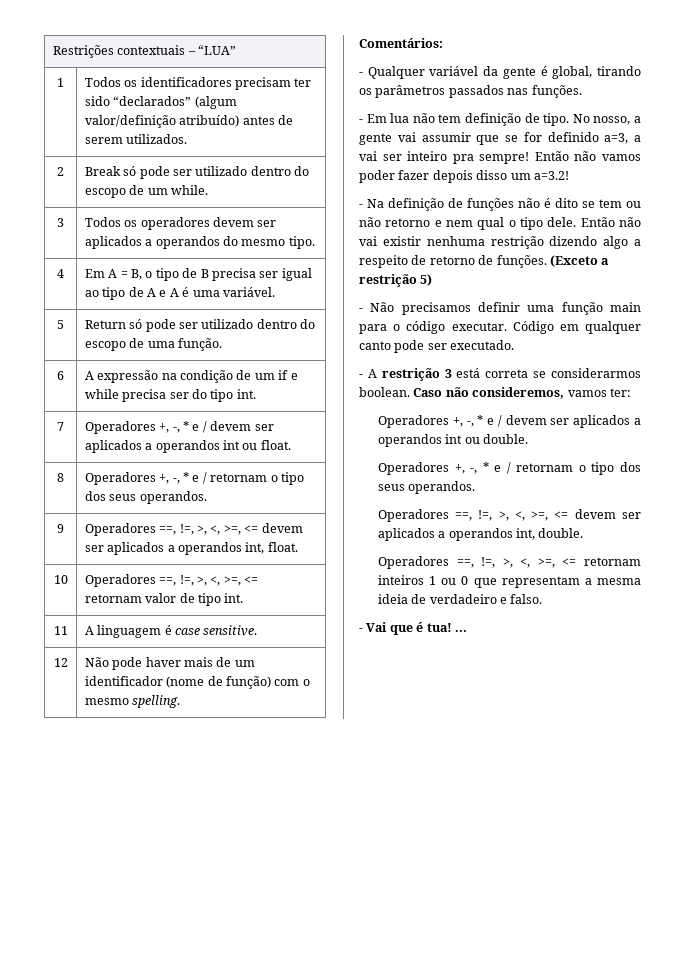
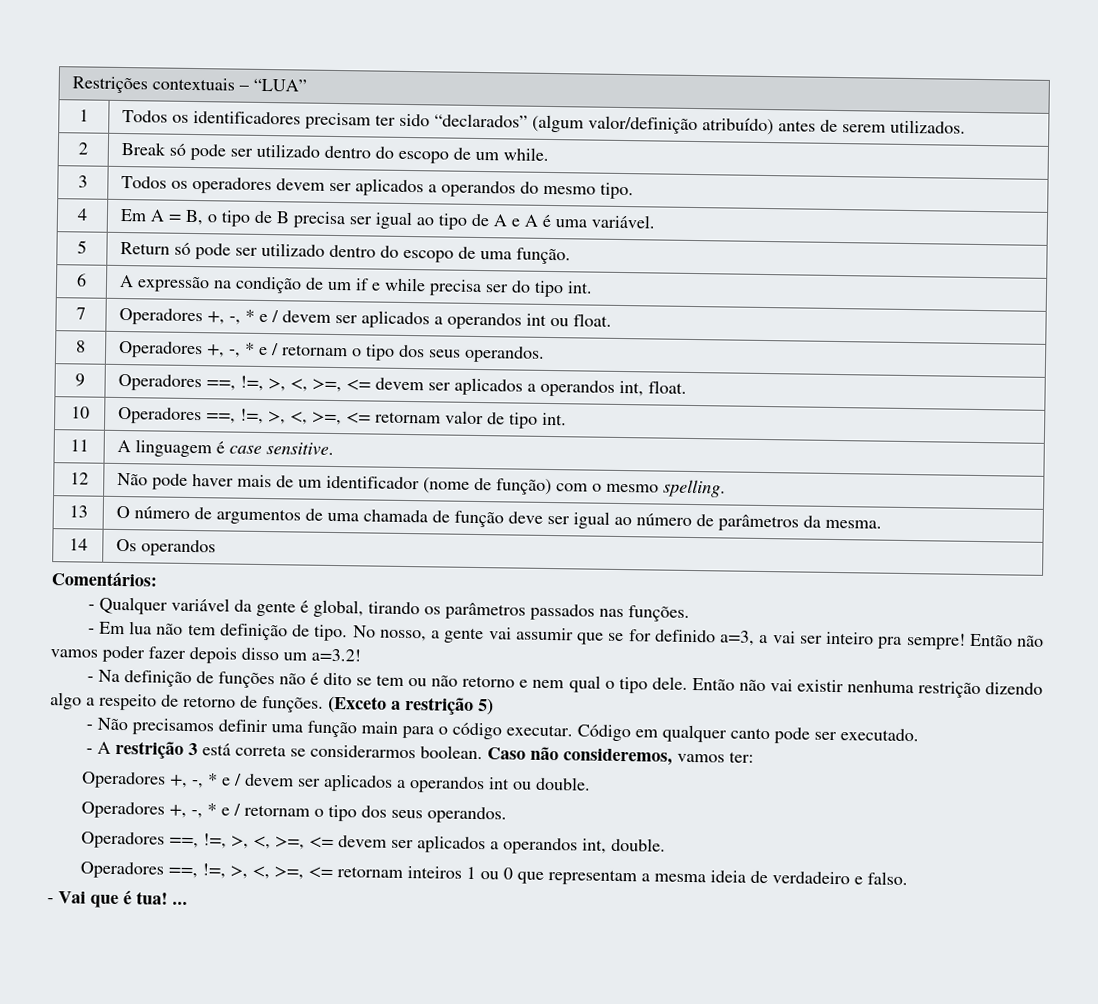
(181, 701) none -> [68,505,88,518] [116,505,883,532] [68,538,88,551] [116,538,217,557] // 13 | O número de argumentos de uma chamada de função deve ser igual ao número de parâmetros da mesma. // 14 | Os operandos

